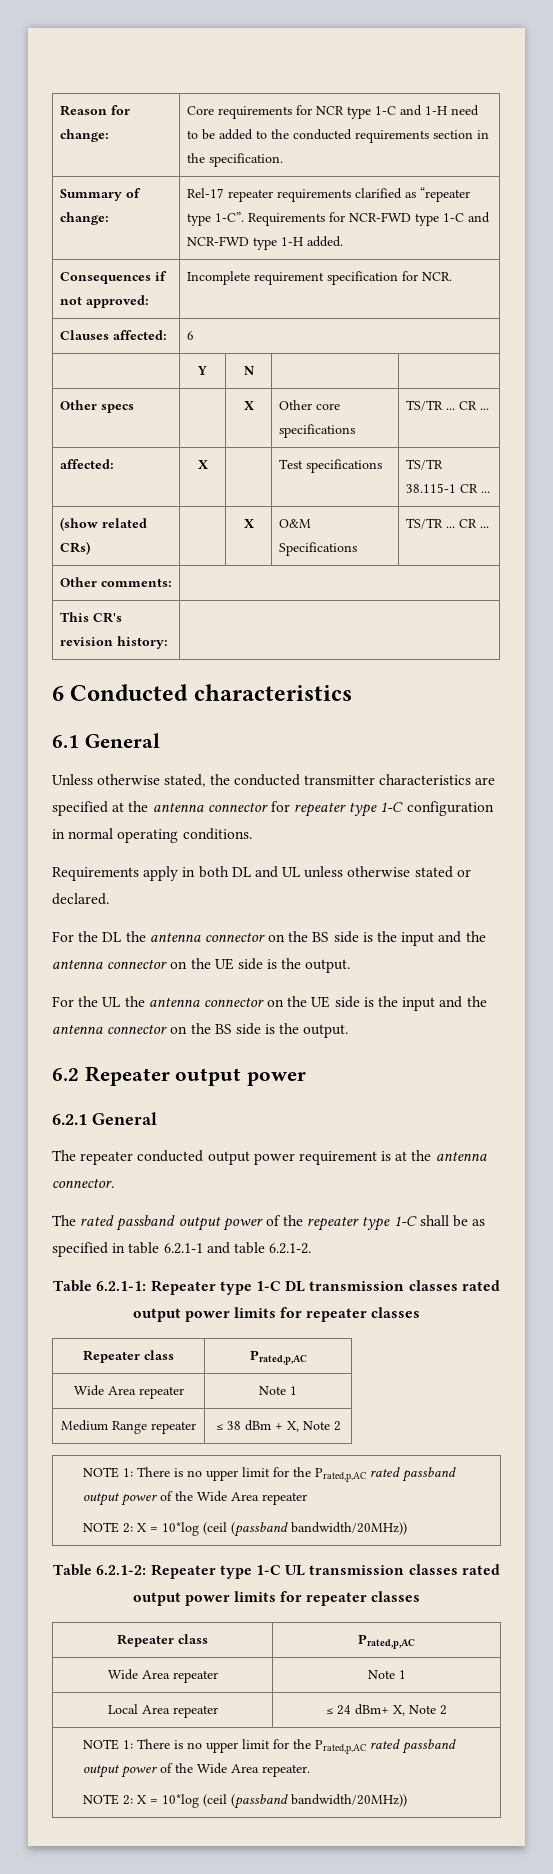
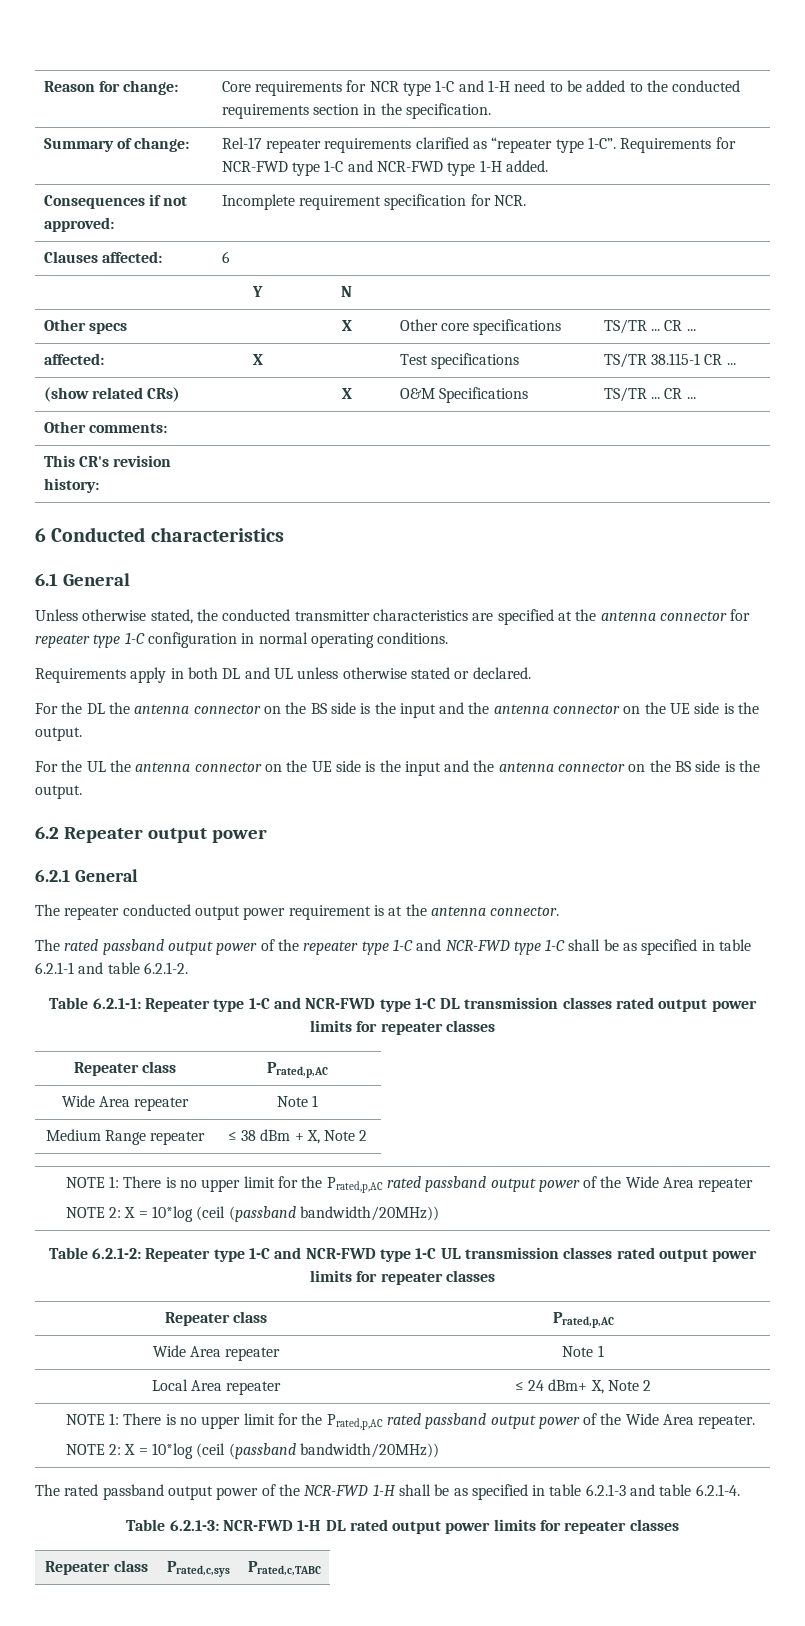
(417, 1221) none -> [416,939,566,955] and NCR-FWD type 1-C
(281, 1286) none -> [273,997,436,1012] and NCR-FWD type 1-C
(281, 1570) none -> [274,1247,437,1262] and NCR-FWD type 1-C
(408, 1800) none -> [35,1484,740,1500] [126,1519,679,1534] [45,1560,148,1575] [166,1561,230,1577] [247,1561,321,1576] // The rated passband output power of the NCR-FWD 1-H shall be as specified in table 6.2.1-3 and table 6.2.1-4. // Table 6.2.1-3: NCR-FWD 1-H DL rated output power limits for repeater classes // Repeater class | Prated,c,sys | Prated,c,TABC

